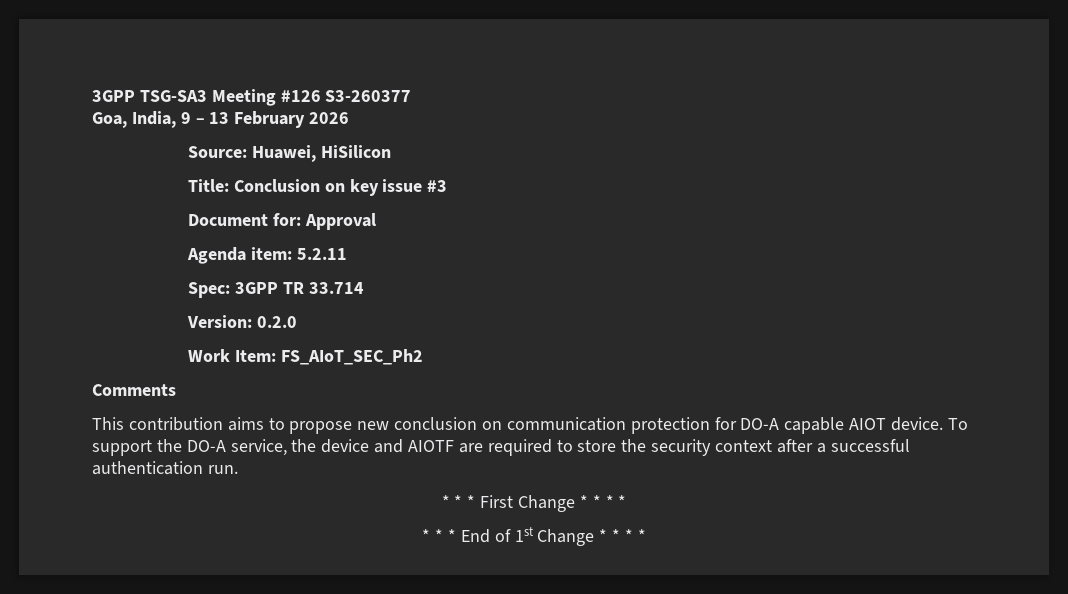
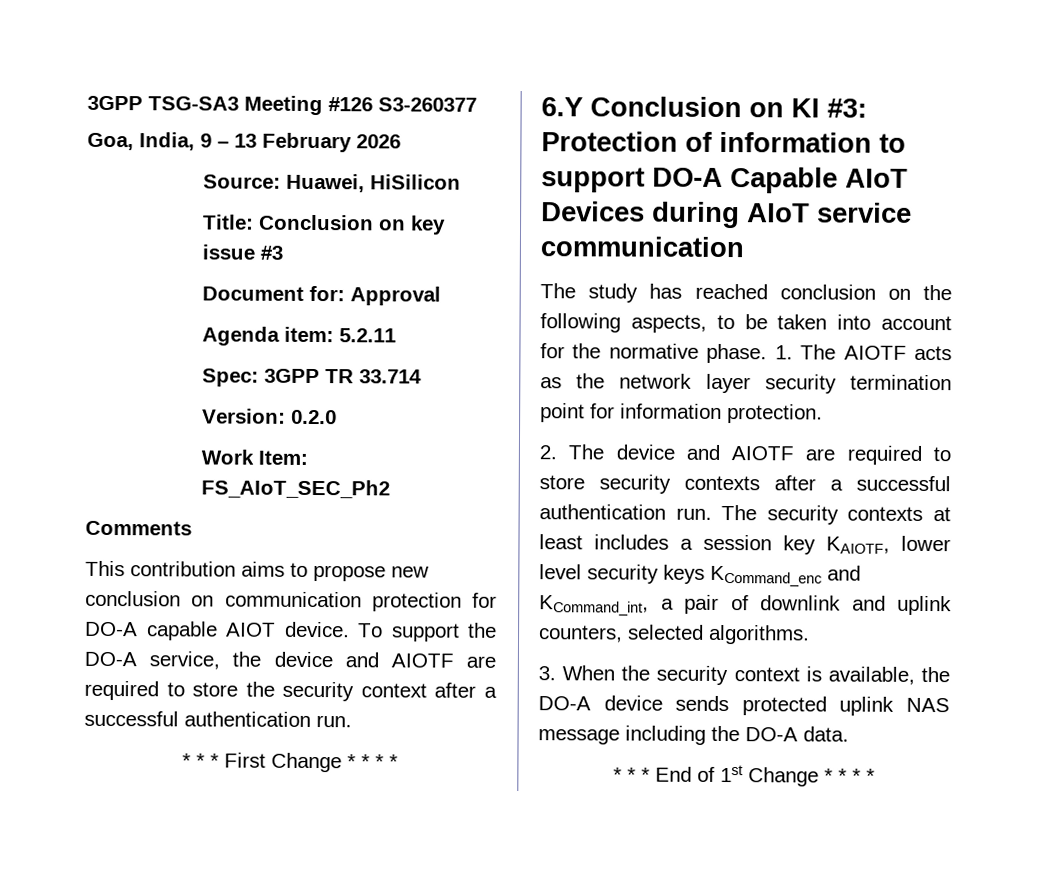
(627, 501) none -> [541,96,867,118] [541,131,906,153] [541,167,908,194] [541,201,912,229] [540,236,744,258] [540,283,952,303] [540,313,952,333] [540,343,952,364] [540,373,952,394] [540,403,823,424] [539,444,951,465] [539,474,951,494] [539,504,951,525] [539,534,951,555] [539,564,861,587] [539,594,952,616] [539,624,810,645] [538,665,950,686] [538,695,950,716] [538,725,849,745] // 6.Y Conclusion on KI #3: Protection of information to support DO-A Capable AIoT Devices during AIoT service communication // The study has reached conclusion on the following aspects, to be taken into account for the normative phase. 1. The AIOTF acts as the network layer security termination point for information protection. // 2. The device and AIOTF are required to store security contexts after a successful authentication run. The security contexts at least includes a session key KAIOTF, lower level security keys KCommand_enc and KCommand_int, a pair of downlink and uplink counters, selected algorithms. // 3. When the security context is available, the DO-A device sends protected uplink NAS message including the DO-A data.

